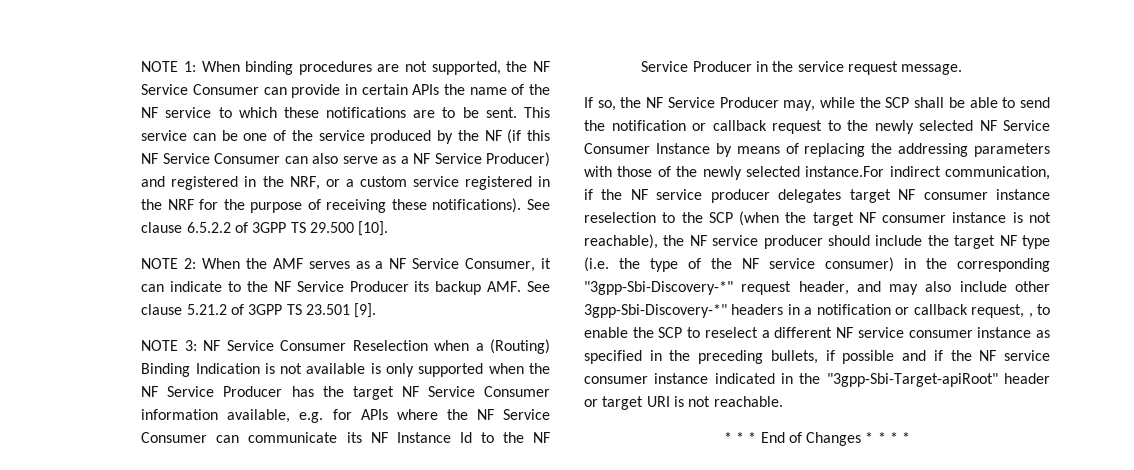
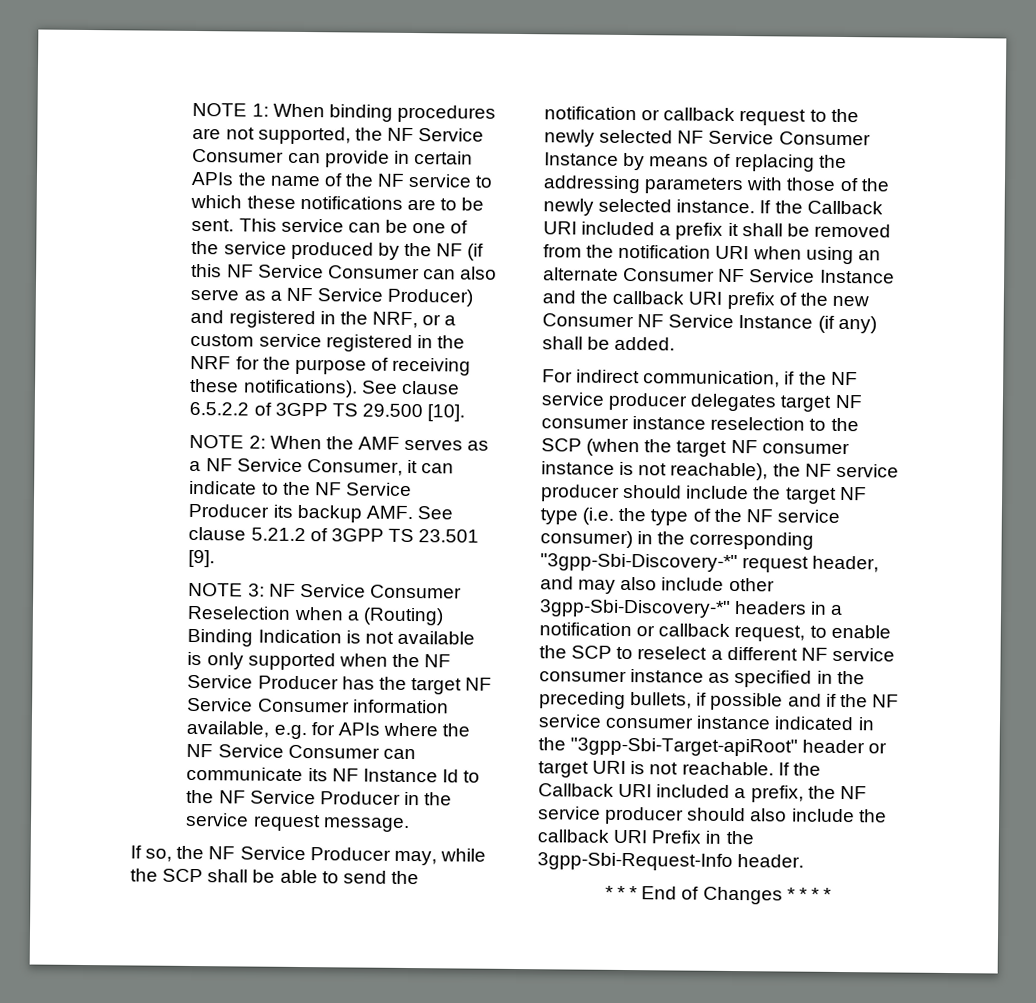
[805,166,885,177] instance.For -> [676,199,883,215] [543,221,891,240] [543,244,881,265] [543,267,895,284] [542,290,869,310] [542,313,877,334] [542,336,676,351] [542,369,573,383] instance. If the Callback URI included a prefix it shall be removed from the notification URI when using an alternate Consumer NF Service Instance and the callback URI prefix of the new Consumer NF Service Instance (if any) shall be added. // For
[1028,313,1033,318] , -> (806, 633) none
(783, 401) none -> [777,762,821,776] [538,783,867,803] [538,806,887,825] [537,829,754,845] [537,852,805,872] If the Callback URI included a prefix, the NF service producer should also include the callback URI Prefix in the 3gpp-Sbi-Request-Info header.

